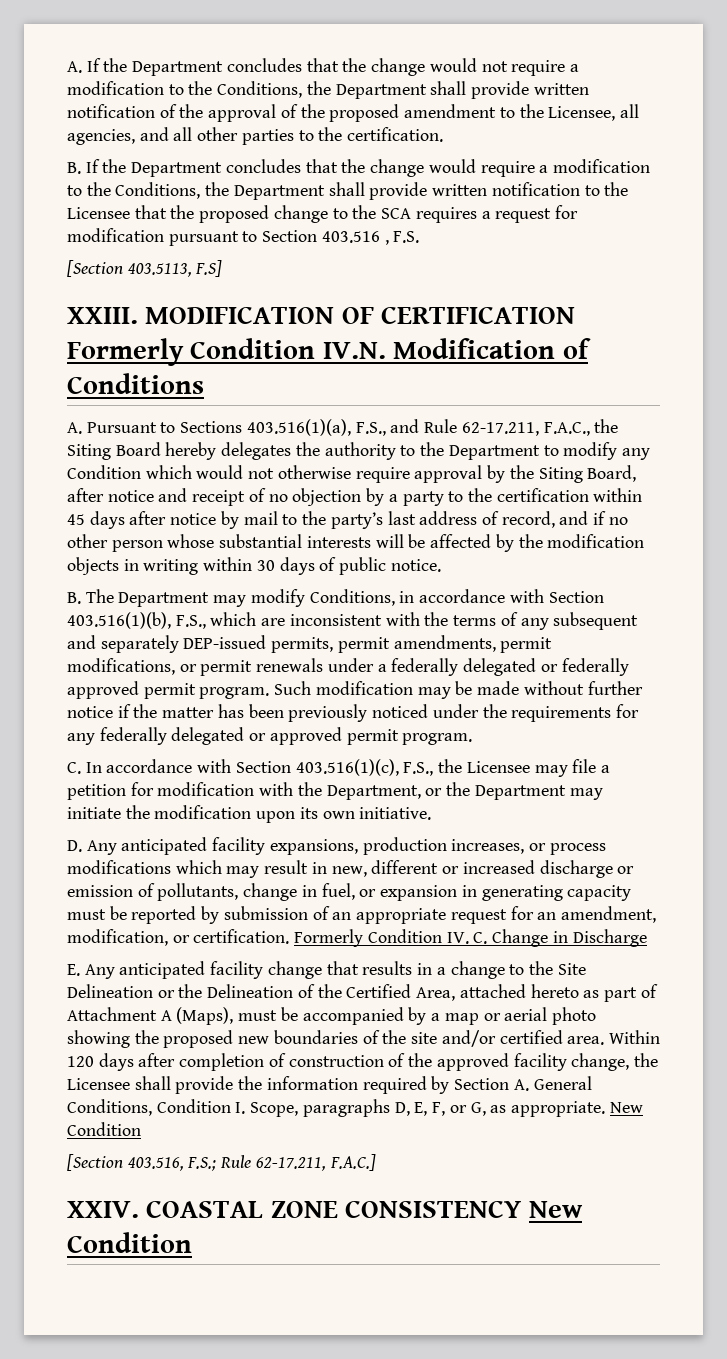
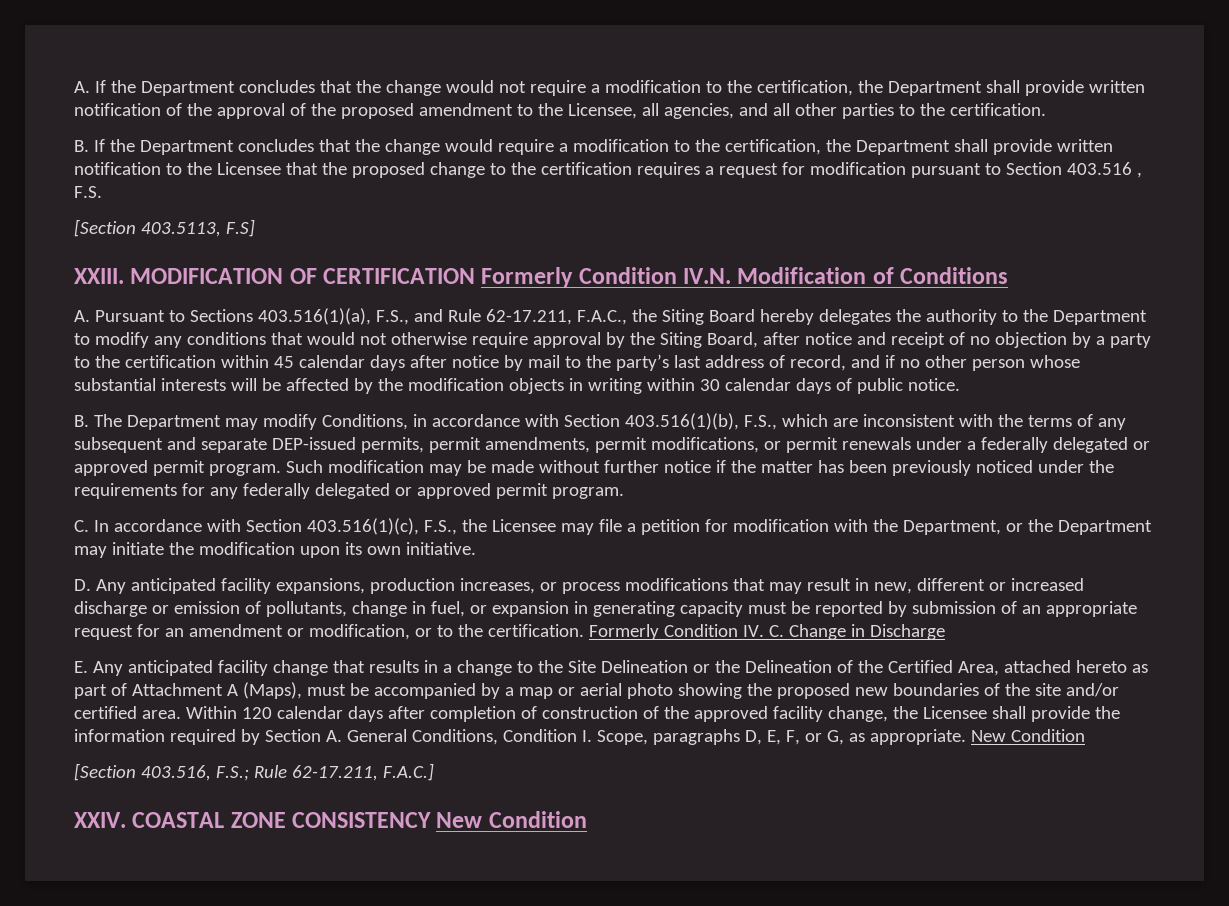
[217,81,303,98] Conditions, -> [756,80,853,96] certification,
[115,182,201,199] Conditions, -> [724,139,821,155] certification,
[381,208,412,219] SCA -> [540,162,632,175] certification
[67,465,192,479] Condition which -> [186,332,303,345] conditions that
(85, 519) none -> [298,355,365,368] calendar
(275, 565) none -> [724,378,791,391] calendar
[100,635,179,653] separately -> [200,438,267,453] separate
[561,658,629,676] federally -> (1150, 445) none
[175,860,222,874] which -> [732,578,765,591] that
[560,906,656,923] [67,929,190,946] amendment, modification, or -> [188,624,483,640] amendment or modification, or to the
(94, 1061) none -> [276,706,343,719] calendar

